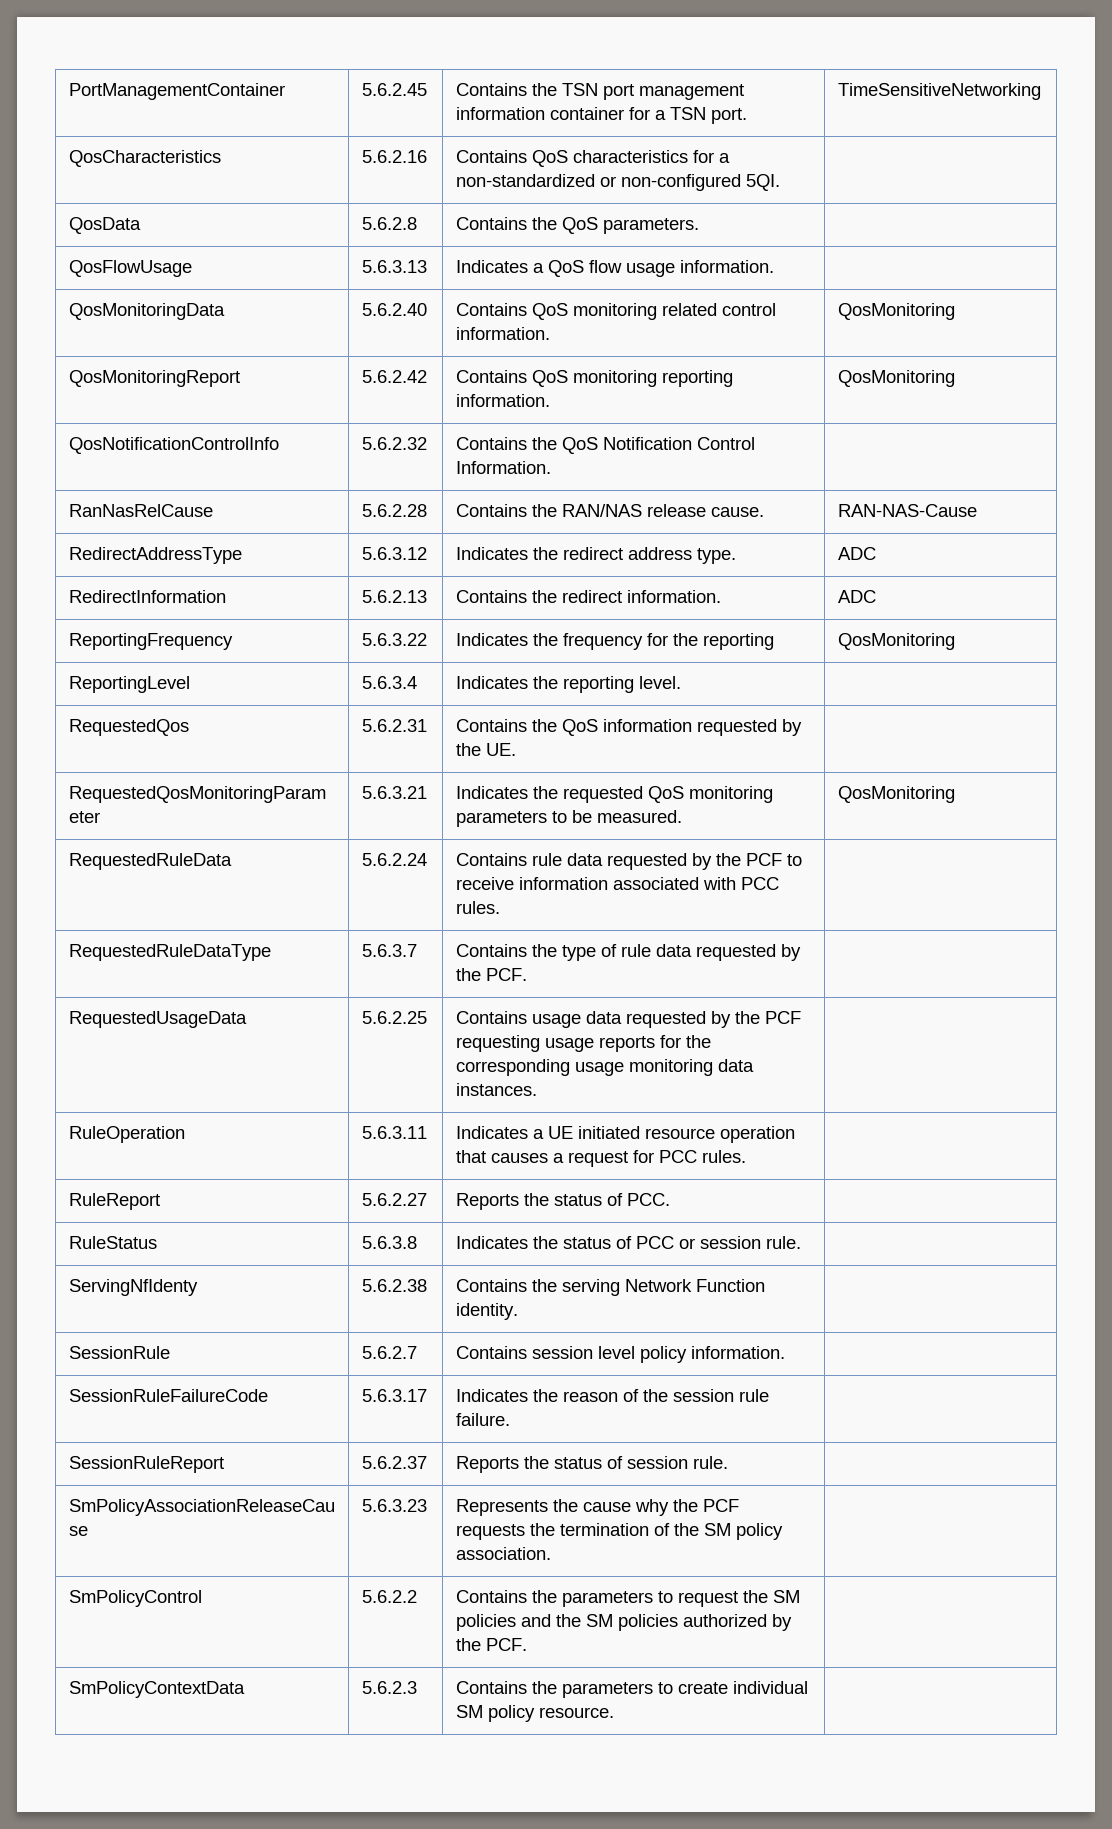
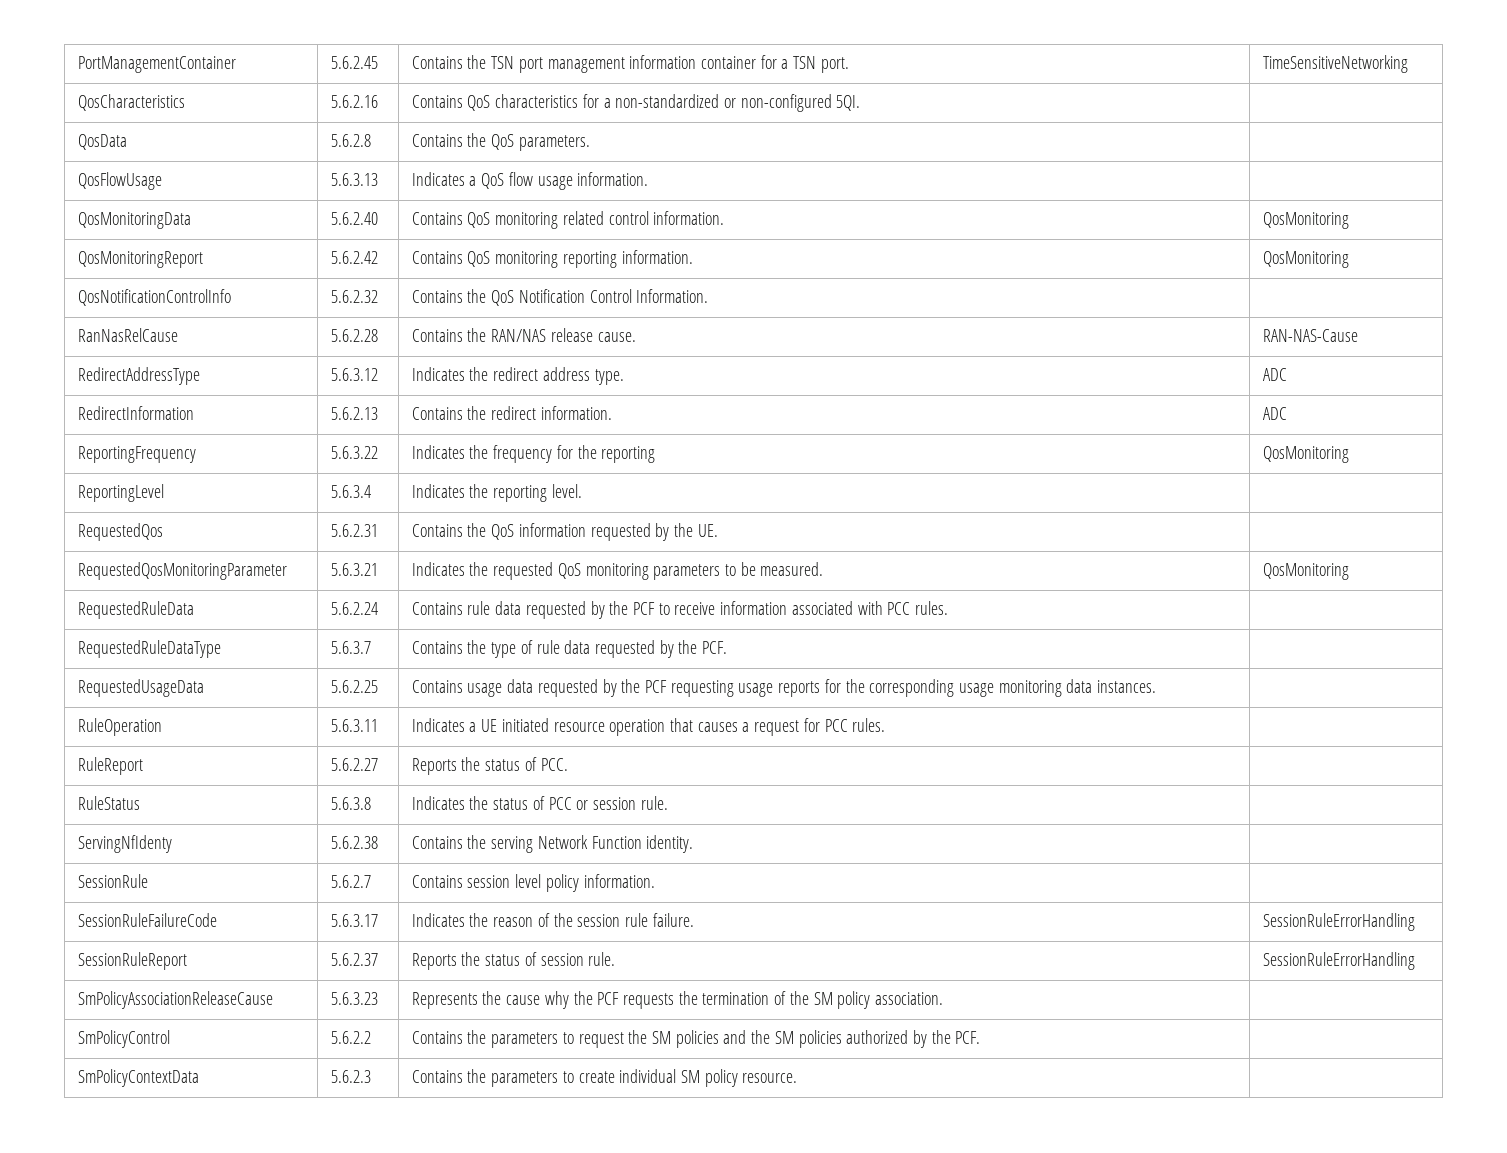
(510, 1419) none -> [1262,913,1415,931] SessionRuleErrorHandling
(728, 1462) none -> [1262,952,1415,970] SessionRuleErrorHandling

